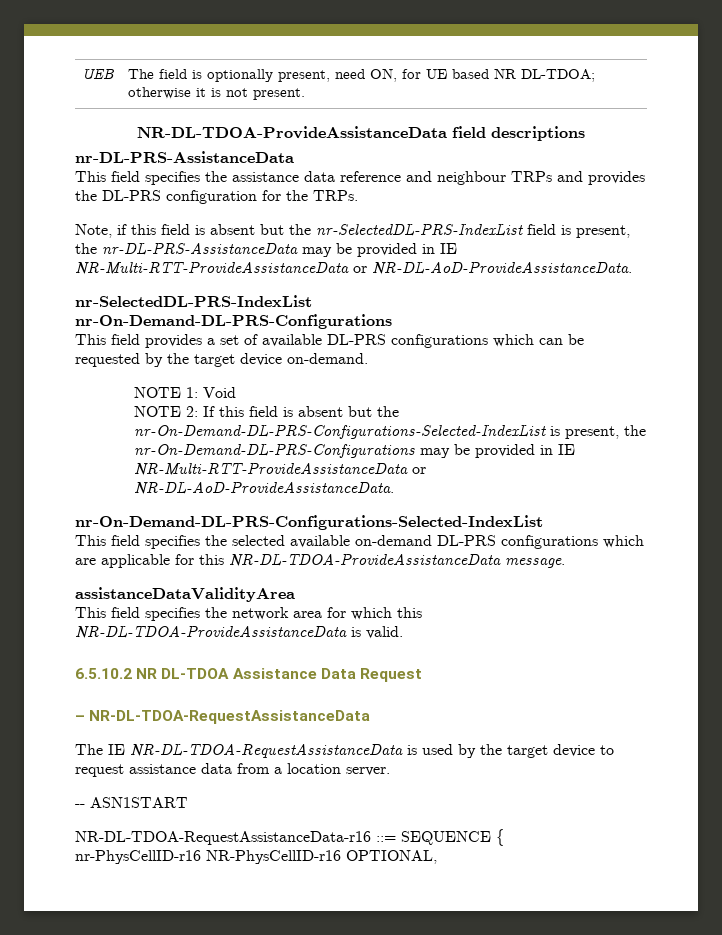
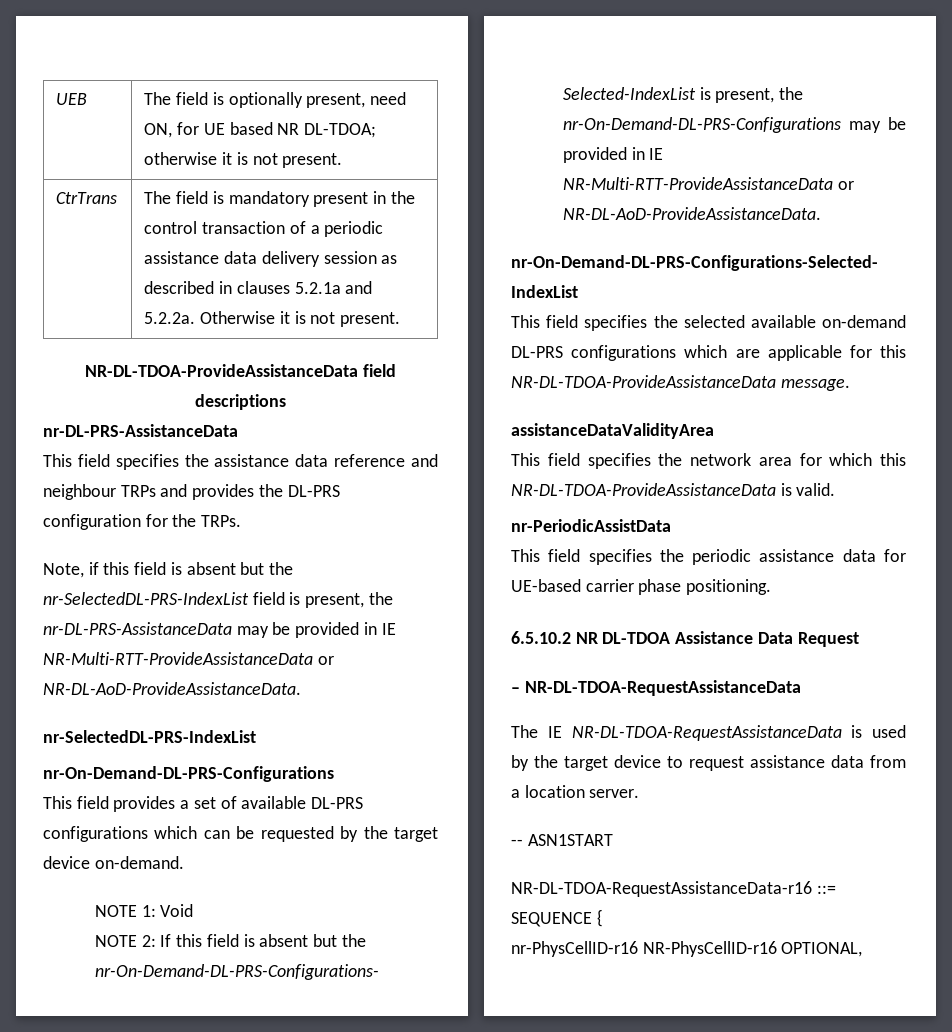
(305, 94) none -> [56,192,118,204] [144,191,415,207] [144,221,384,237] [144,251,398,267] [144,281,373,294] [144,311,401,327] // CtrTrans | The field is mandatory present in the control transaction of a periodic assistance data delivery session as described in clauses 5.2.1a and 5.2.2a. Otherwise it is not present.
(403, 632) none -> [511,519,671,532] [511,549,906,565] [511,579,772,595] // nr-PeriodicAssistData // This field specifies the periodic assistance data for UE-based carrier phase positioning.

